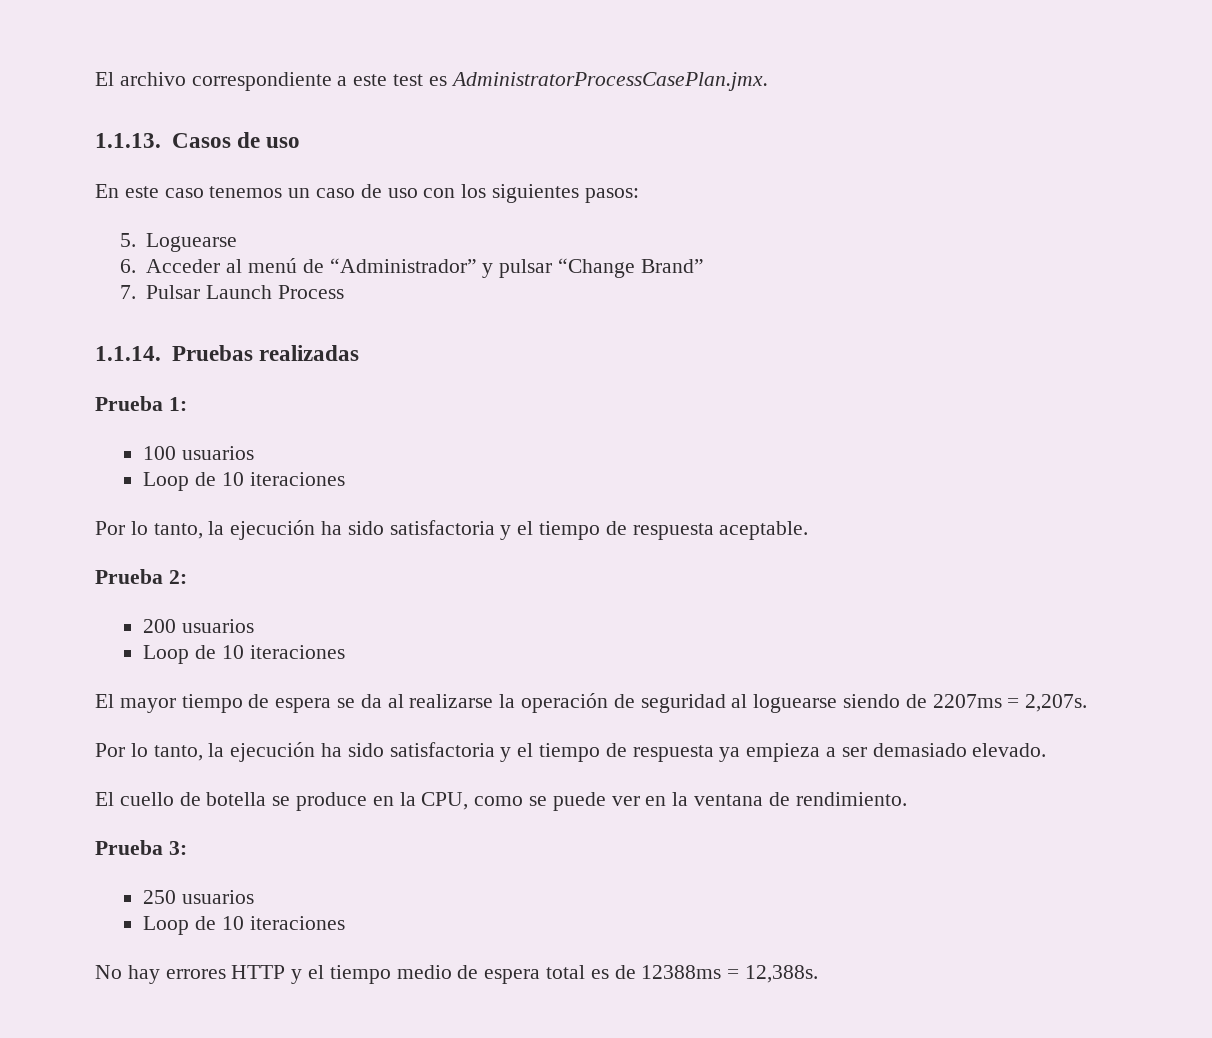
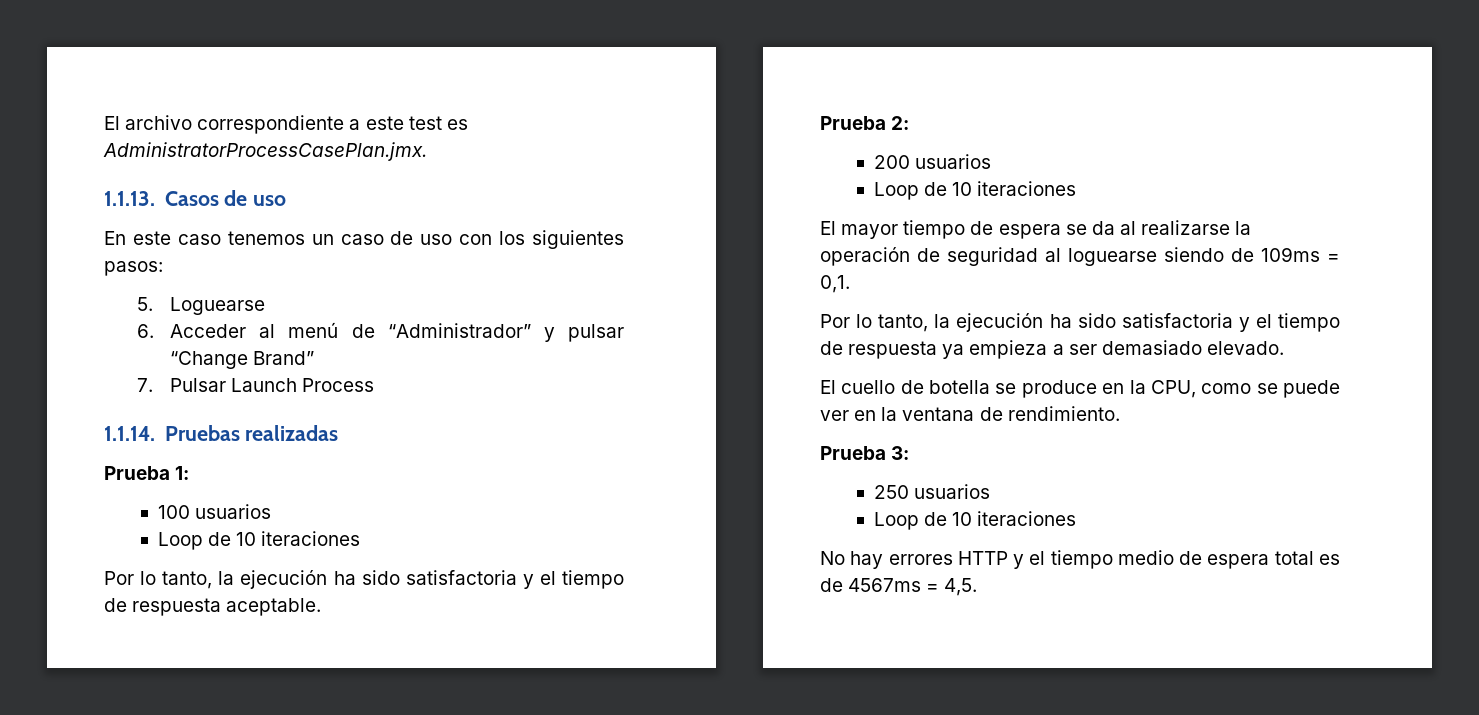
[932,694,1088,712] 2207ms = 2,207s. -> [1261,247,1340,262] [820,275,850,293] 109ms = 0,1.
[641,965,819,983] 12388ms = 12,388s. -> [848,578,978,596] 4567ms = 4,5.

